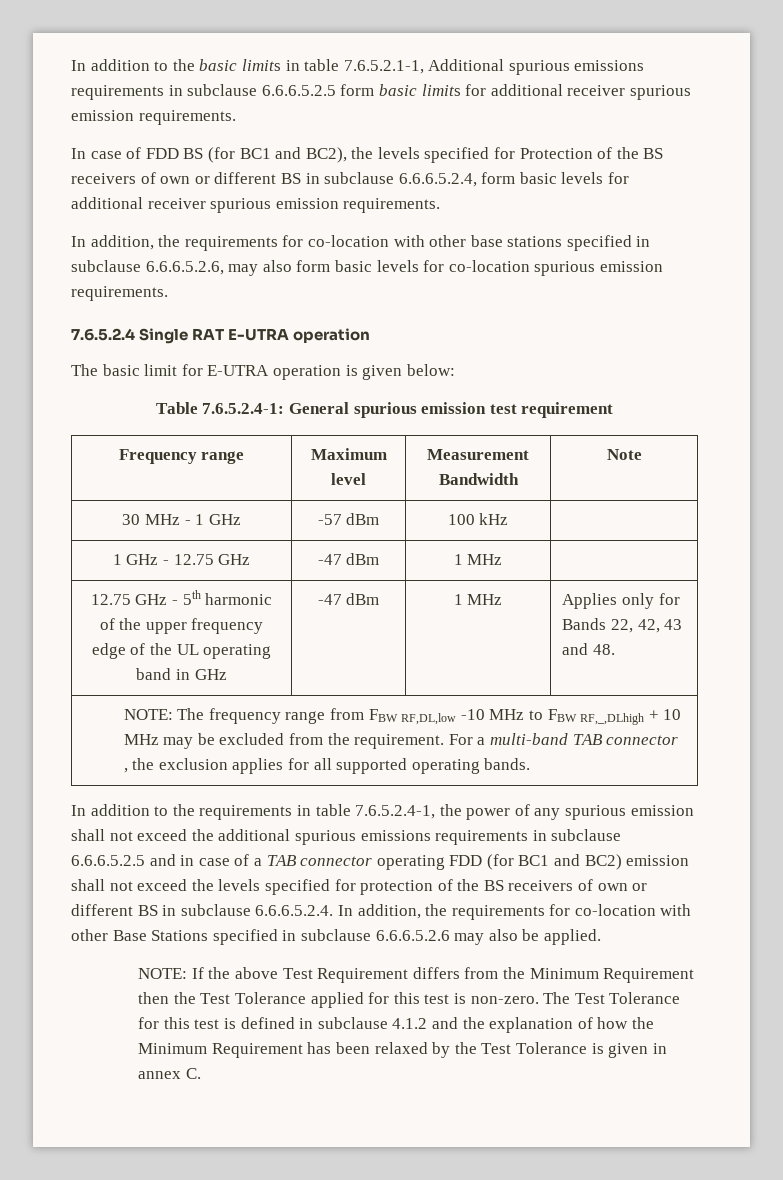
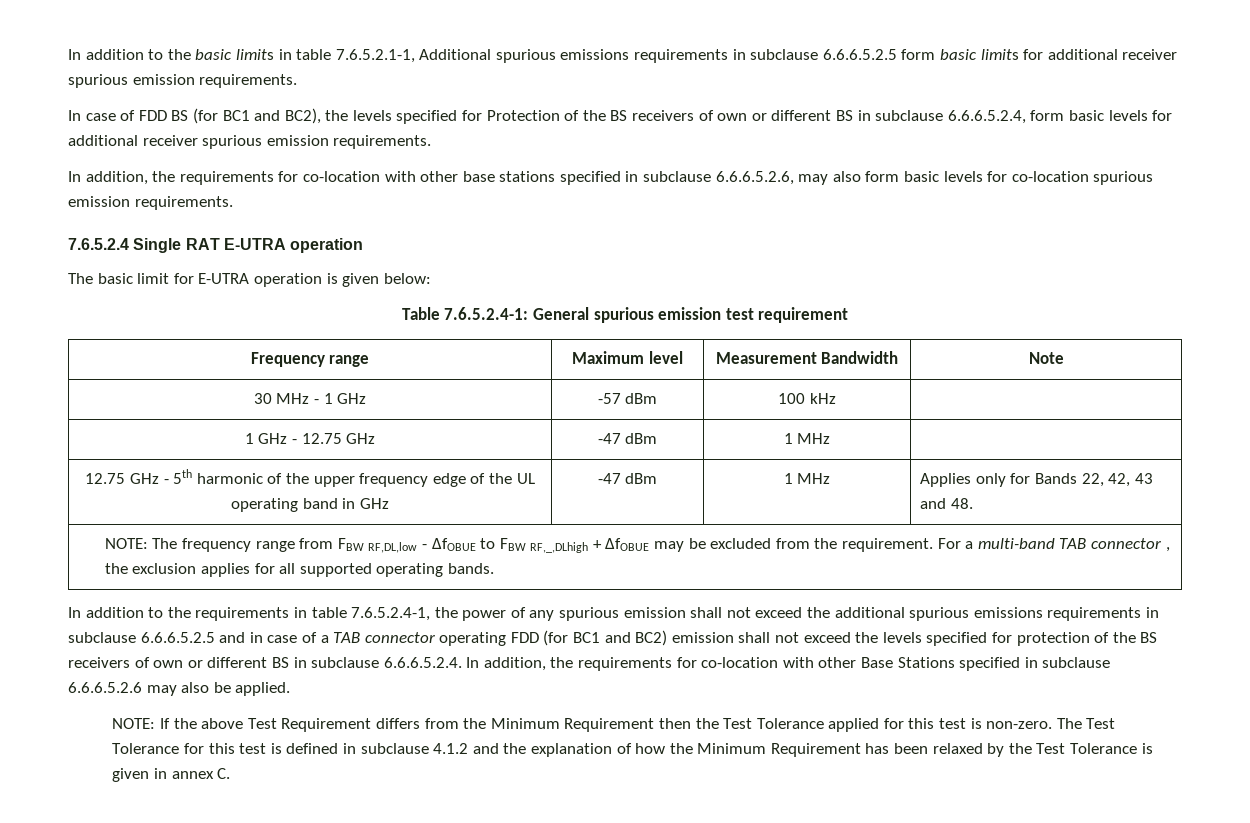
[460,709,525,720] -10 MHz -> [421,538,476,551] - ΔfOBUE
[663,709,682,720] [123,734,159,745] 10 MHz -> [605,538,650,551] ΔfOBUE

